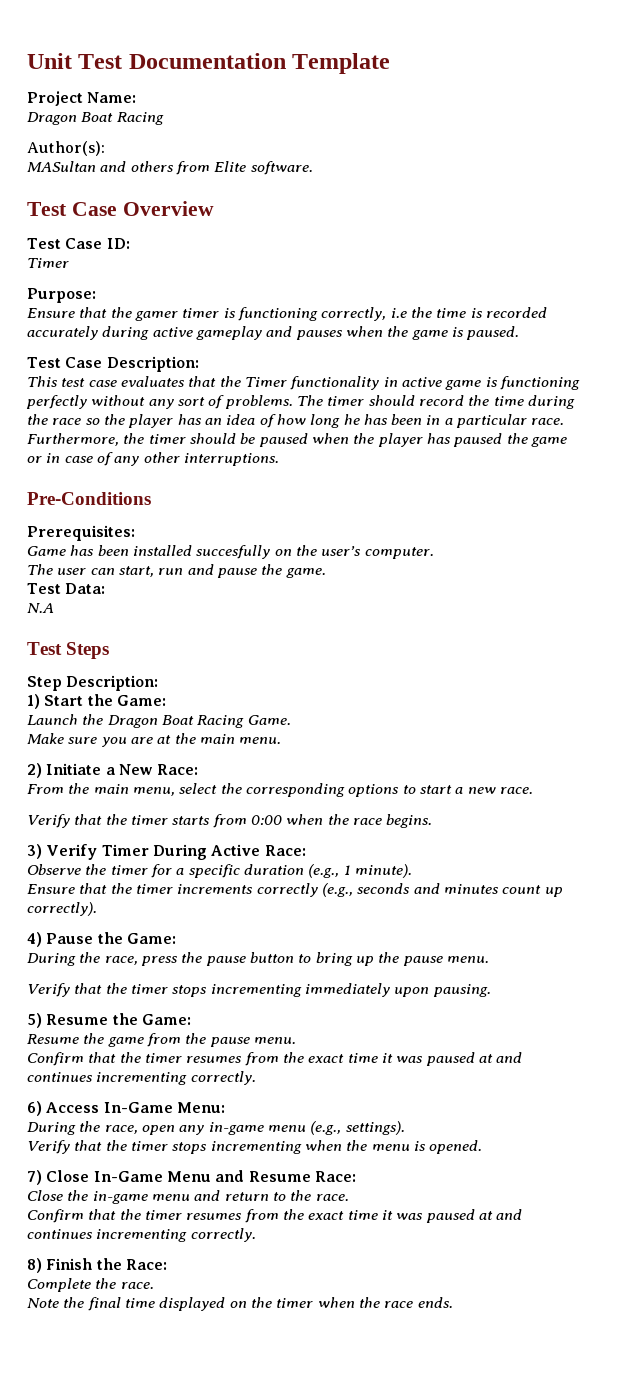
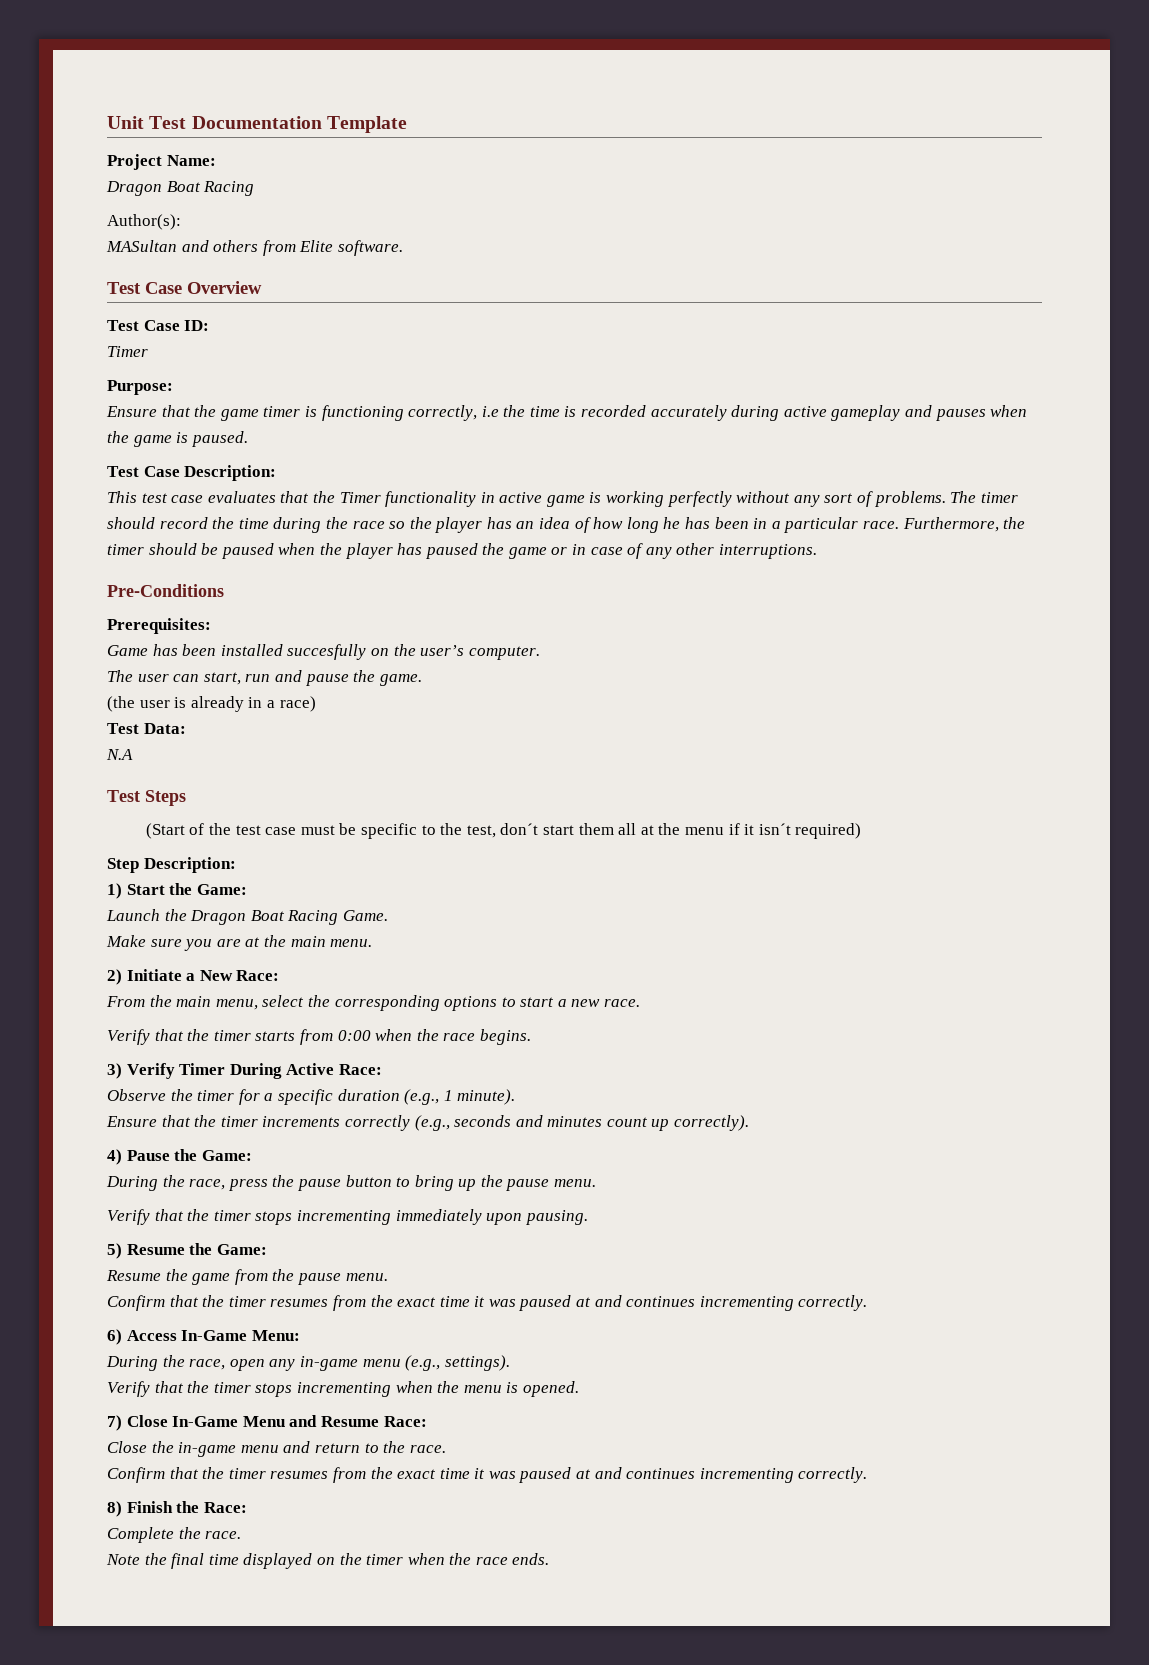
[134,311,178,321] gamer -> [220,409,259,421] game
[499,376,580,390] functioning -> [606,491,665,507] working
(326, 573) none -> [107,696,316,712] // (the user is already in a race)
(110, 650) none -> [145,823,862,839] // (Start of the test case must be specific to the test, don´t start them all at the menu if it isn´t required)

